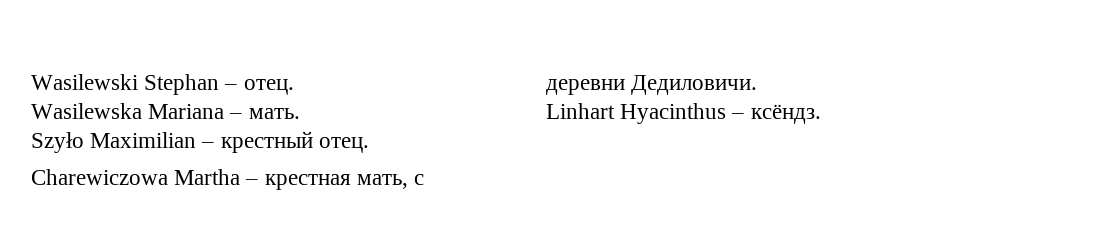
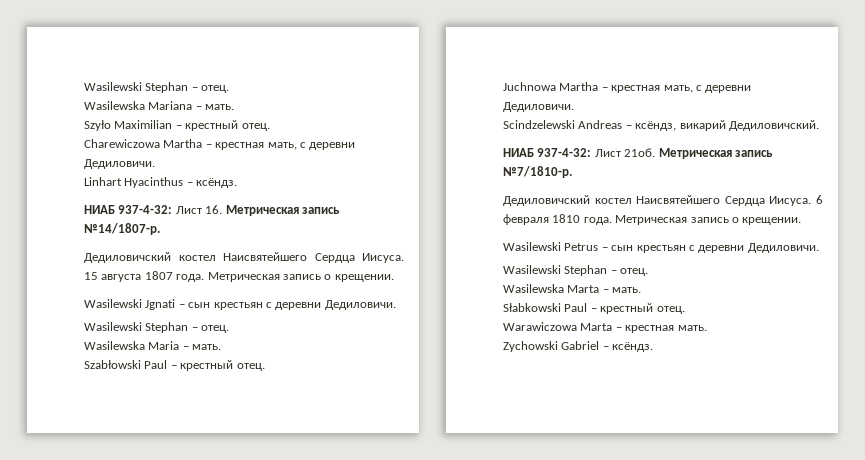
(821, 114) none -> [84,205,340,216] [84,223,160,235] [84,252,404,263] [84,271,394,282] [84,299,396,310] [84,322,230,333] [84,341,222,350] [84,360,265,371] [503,82,752,93] [503,102,574,112] [503,120,819,131] [503,148,773,159] [503,166,572,178] [503,195,823,206] [503,214,802,225] [503,242,819,253] [503,265,649,276] [503,284,642,293] [503,303,685,314] [503,322,707,333] [503,341,654,352] // НИАБ 937-4-32: Лист 16. Метрическая запись №14/1807-р. // Дедиловичский костел Наисвятейшего Сердца Иисуса. 15 августа 1807 года. Метрическая запись о крещении. // Wasilewski Jgnati – сын крестьян с деревни Дедиловичи. // Wasilewski Stephan – отец. // Wasilewska Maria – мать. // Szabłowski Paul – крестный отец. // Juchnowa Martha – крестная мать, с деревни Дедиловичи. // Scindzelewski Andreas – ксёндз, викарий Дедиловичский. // НИАБ 937-4-32: Лист 21об. Метрическая запись №7/1810-р. // Дедиловичский костел Наисвятейшего Сердца Иисуса. 6 февраля 1810 года. Метрическая запись о крещении. // Wasilewski Petrus – сын крестьян с деревни Дедиловичи. // Wasilewski Stephan – отец. // Wasilewska Marta – мать. // Słabkowski Paul – крестный отец. // Warawiczowa Marta – крестная мать. // Zychowski Gabriel – ксёндз.

